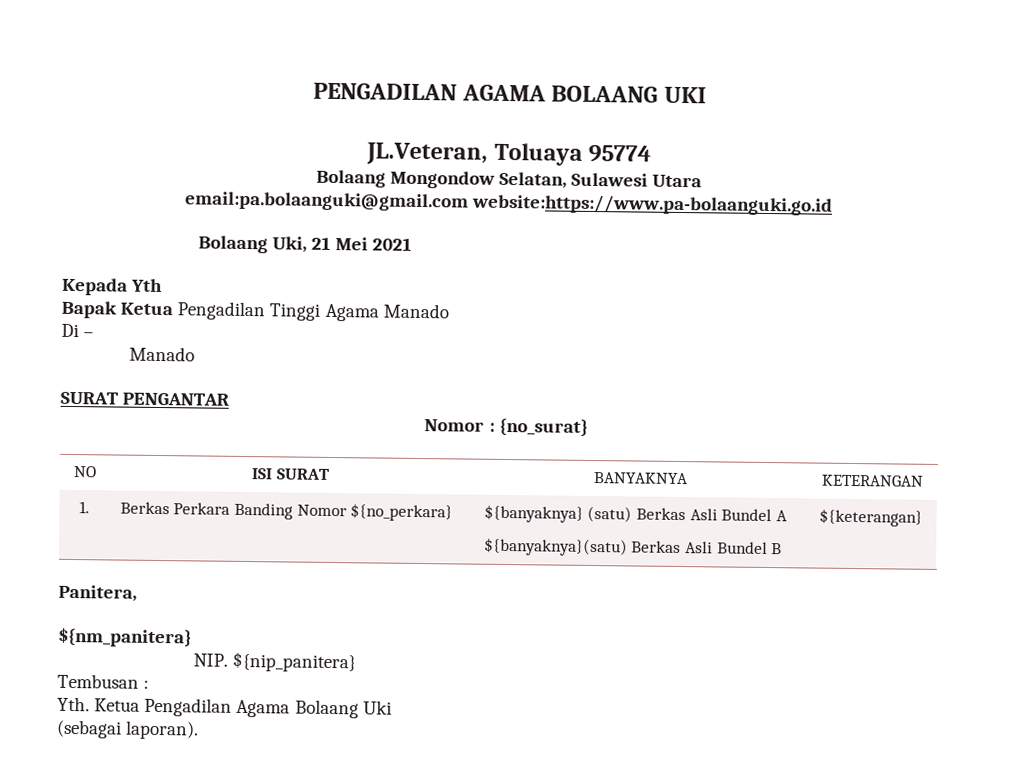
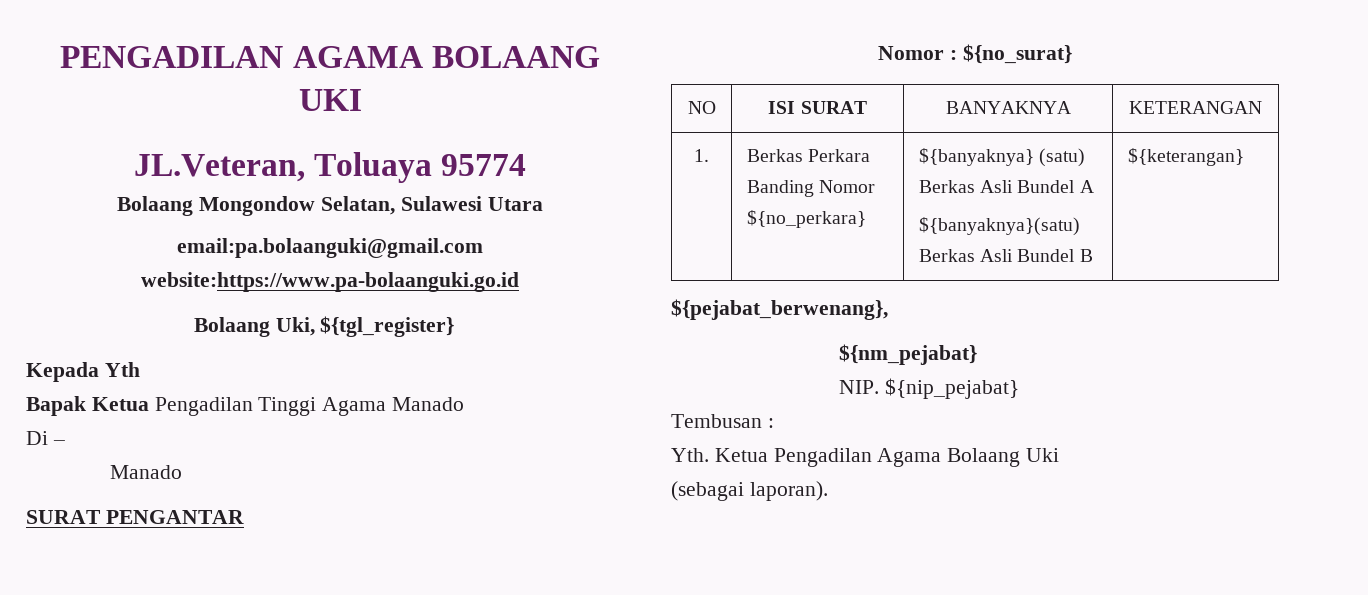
[311,236,413,251] 21 Mei 2021 -> [320,316,455,337] ${tgl_register}
[498,417,588,437] {no_surat} -> [962,44,1072,64] ${no_surat}
[58,584,137,602] [57,627,192,648] Panitera, // ${nm_panitera} -> [671,299,888,320] [838,344,977,365] ${pejabat_berwenang}, // ${nm_pejabat}
[231,651,356,673] ${nip_panitera} -> [884,378,1019,399] ${nip_pejabat}

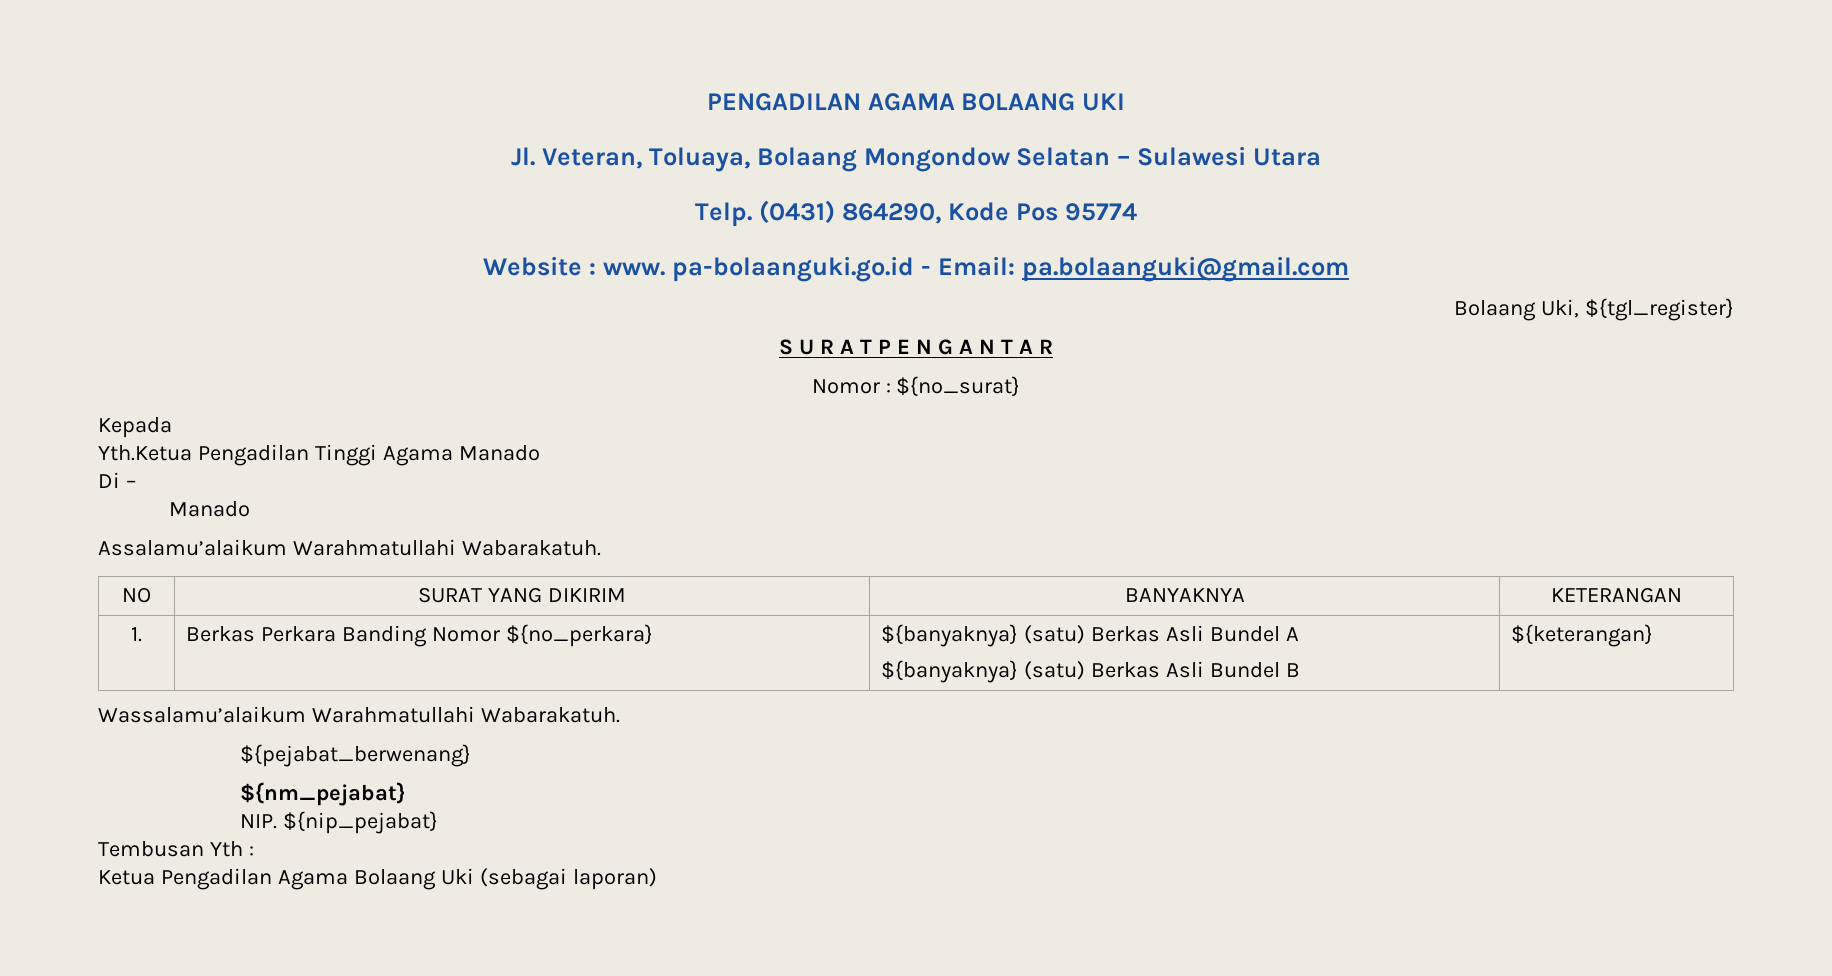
[133,152,527,183] [117,196,543,216] [177,238,483,258] [141,272,519,292] [193,316,455,337] [26,362,140,382] [26,396,149,416] JL.Veteran, Toluaya 95774 // Bolaang Mongondow Selatan, Sulawesi Utara // email:pa.bolaanguki@gmail.com website:https://www.pa-bolaanguki.go.id // Bolaang Uki, ${tgl_register} // Kepada Yth // Bapak Ketua -> [510,146,1322,172] [695,200,1137,227] [483,256,1349,282] [1454,298,1734,321] [779,339,1053,355] [811,376,1021,397] [98,417,172,438] [98,445,192,461] Jl. Veteran, Toluaya, Bolaang Mongondow Selatan – Sulawesi Utara // Telp. (0431) 864290, Kode Pos 95774 // Website : www. pa-bolaanguki.go.id - Email: pa.bolaanguki@gmail.com // Bolaang Uki, ${tgl_register} // S U R A T P E N G A N T A R // Nomor : ${no_surat} // Kepada // Yth.Ketua
[26,510,244,524] [878,44,1072,64] SURAT PENGANTAR // Nomor : ${no_surat} -> [98,539,601,556] Assalamu’alaikum Warahmatullahi Wabarakatuh.
[768,101,867,114] ISI SURAT -> [418,587,626,603] SURAT YANG DIKIRIM
[918,217,1080,236] ${banyaknya}(satu) -> [881,660,1086,683] ${banyaknya} (satu)
[671,299,888,320] ${pejabat_berwenang}, -> [98,706,620,723] [239,744,471,767] Wassalamu’alaikum Warahmatullahi Wabarakatuh. // ${pejabat_berwenang}
(762, 421) none -> [209,841,243,857] Yth
[671,448,709,462] Yth. -> (254, 851) none
[671,481,828,501] // (sebagai laporan). -> [479,868,657,890] (sebagai laporan)

